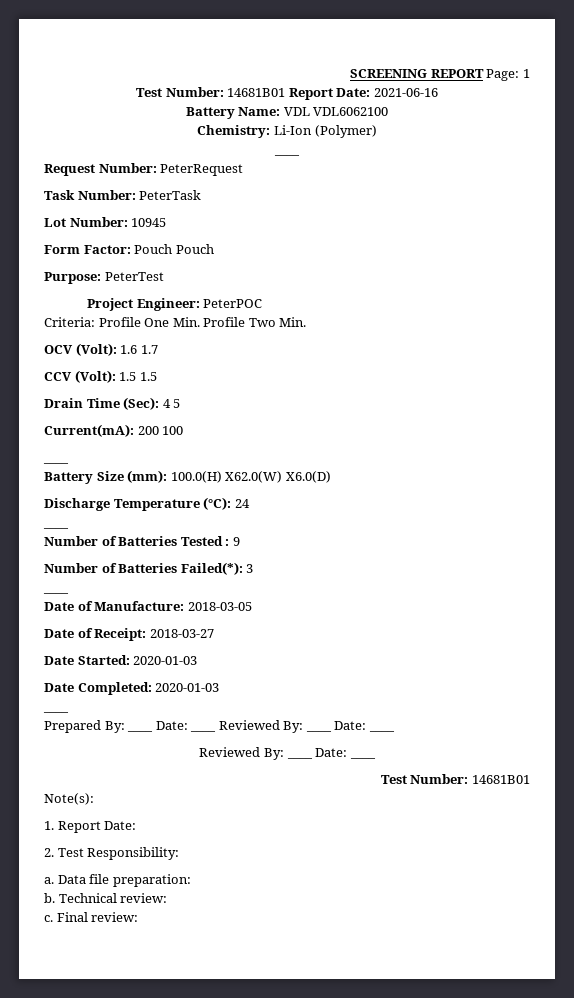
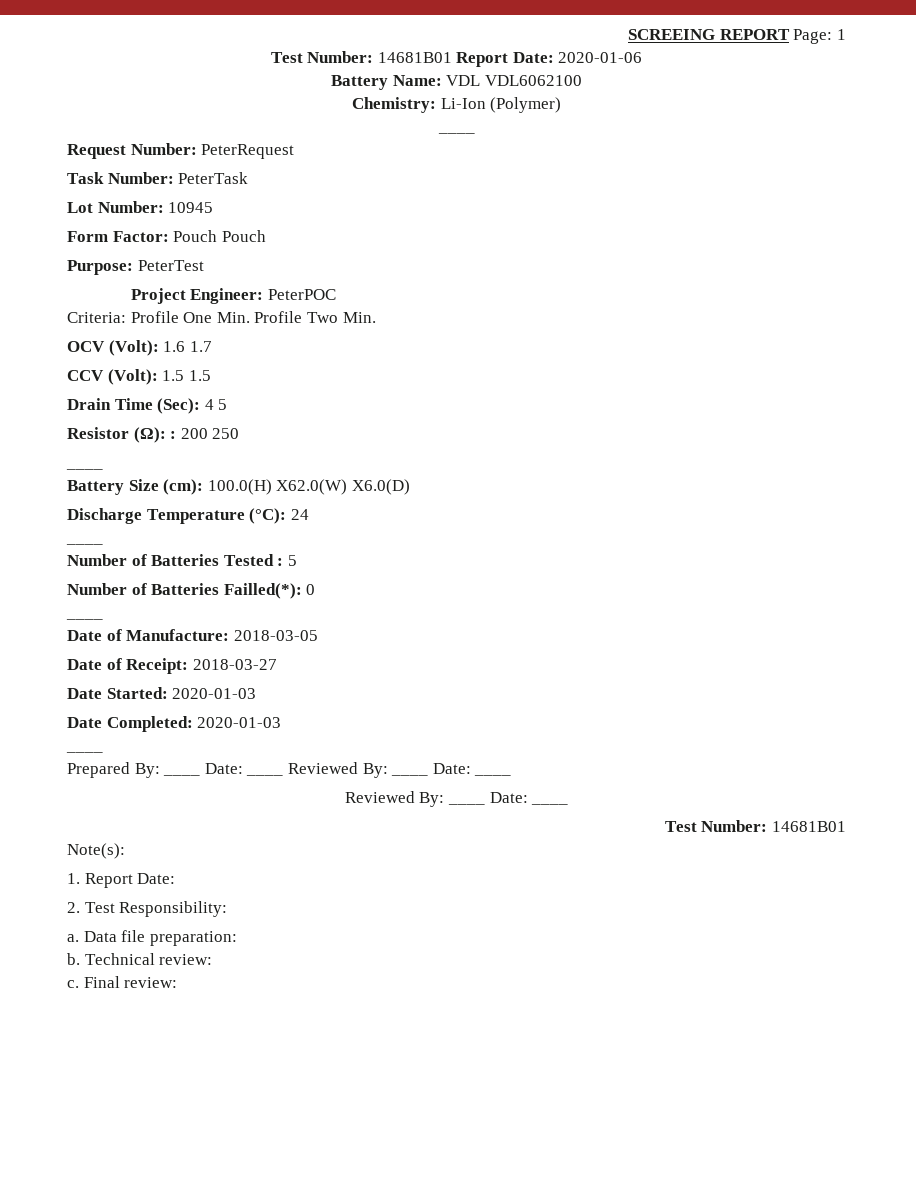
[350,69,428,78] SCREENING -> [628,29,716,40] SCREEING
[373,88,438,97] 2021-06-16 -> [558,52,643,63] 2020-01-06
[44,424,184,437] Current(mA): 200 100 -> [67,427,240,443] Resistor (Ω): : 200 250
[127,470,168,483] (mm): -> [163,479,204,495] (cm):
[232,537,240,546] [44,562,254,575] 9 // Number of Batteries Failed(*): 3 -> [287,555,297,566] [67,583,316,599] 5 // Number of Batteries Failled(*): 0

